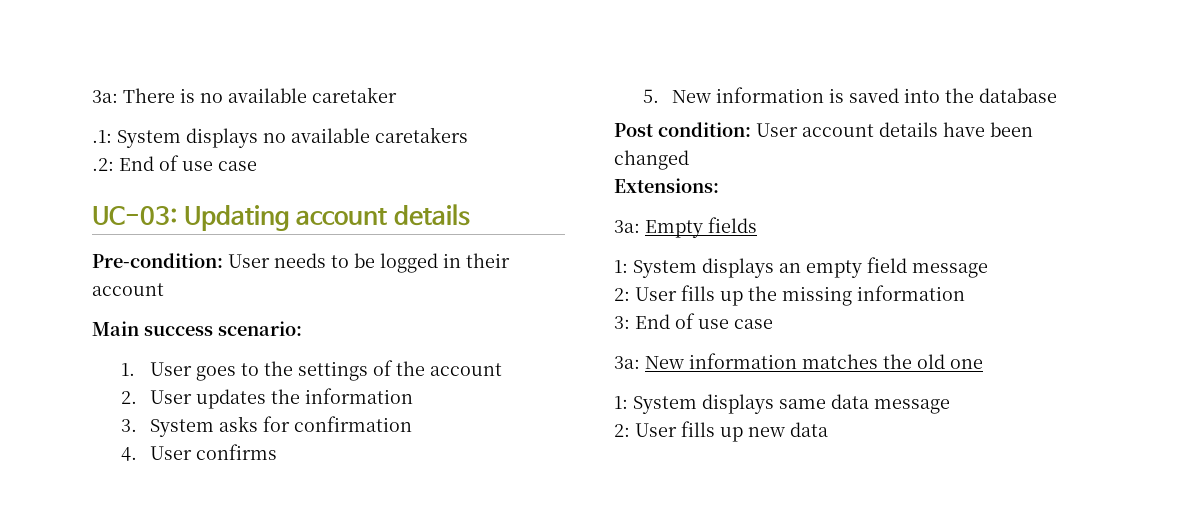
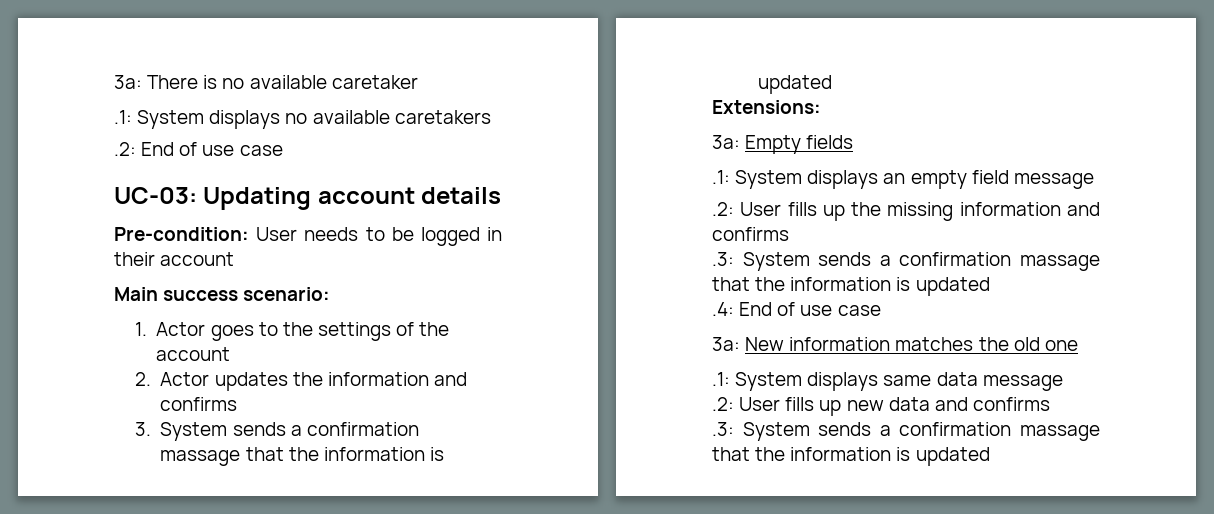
[149,362,192,376] User -> [156,322,206,336] Actor
[149,390,192,404] User -> [160,372,210,386] Actor
(413, 396) none -> [433,372,467,386] [160,397,238,411] and confirms
[218,416,412,432] [120,444,277,461] [642,87,1057,103] [614,122,1033,137] [614,150,689,170] asks for confirmation // 4. User confirms // 5. New information is saved into the database // Post condition: User account details have been changed -> [232,422,419,436] [160,447,444,466] [758,75,833,94] sends a confirmation massage that the information is updated
[614,260,628,273] 1: -> [712,170,730,184] .1:
[614,288,630,301] 2: -> [712,202,734,216] .2:
[614,316,630,329] // 3: -> [1067,202,1100,216] [712,227,789,241] [712,252,1100,271] [712,277,990,296] [712,302,734,316] and confirms // .3: System sends a confirmation massage that the information is updated // .4:
[614,396,628,409] 1: -> [712,372,730,386] .1:
[614,424,630,437] 2: -> [712,397,734,411] .2:
(828, 429) none -> [934,397,1050,411] [712,422,1100,441] [712,447,990,466] and confirms // .3: System sends a confirmation massage that the information is updated

